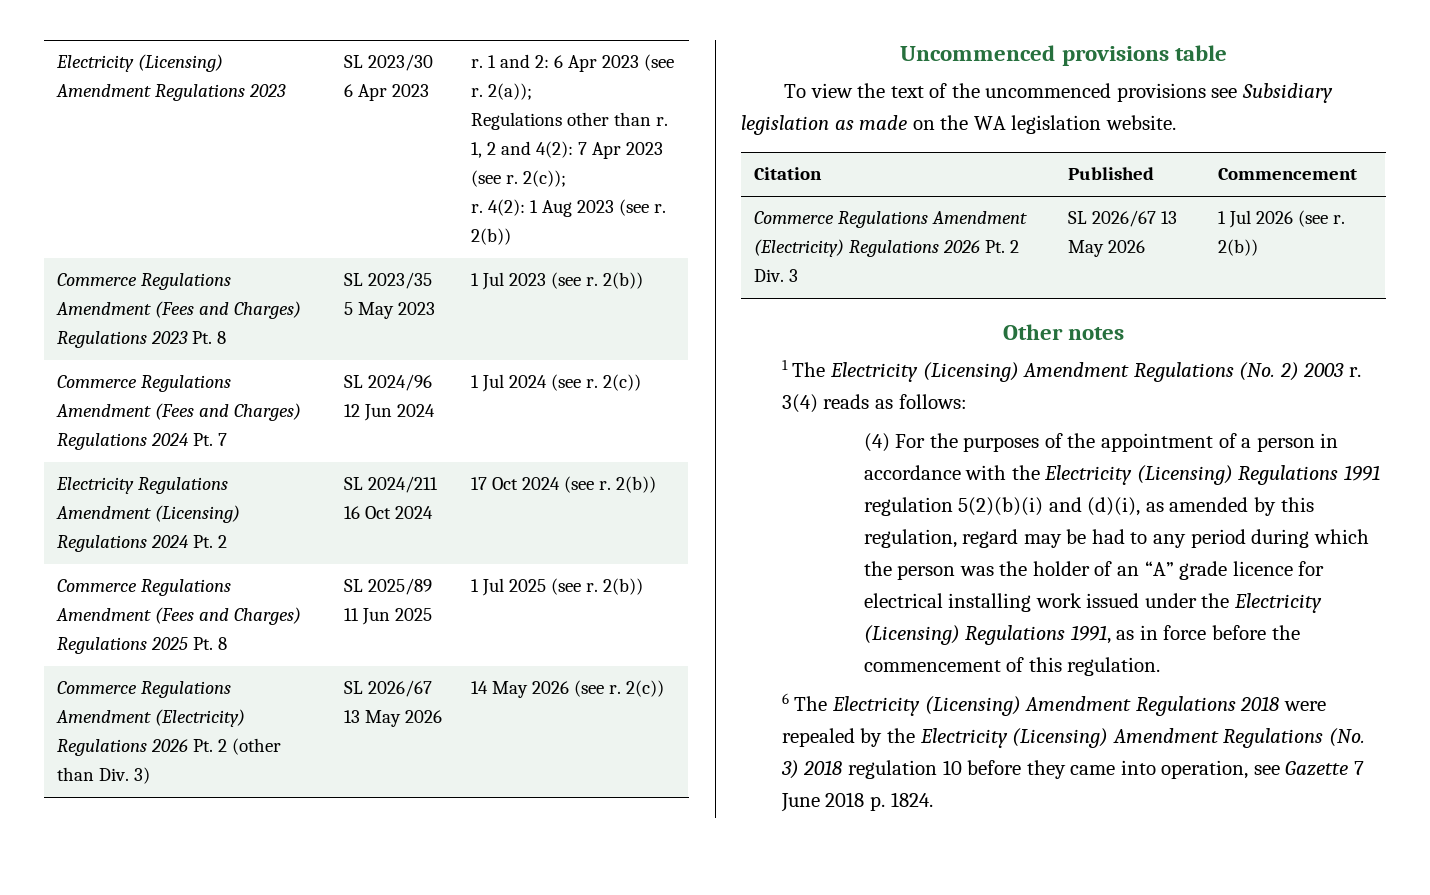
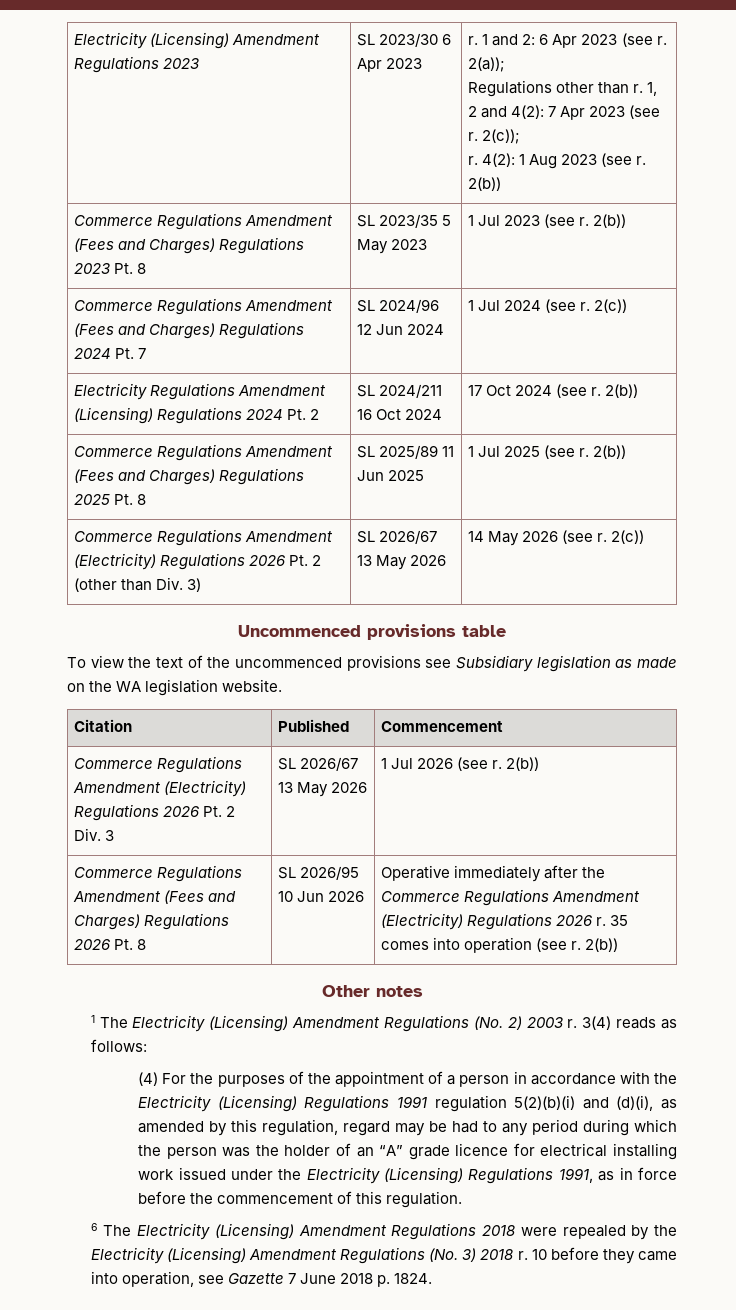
(1259, 247) none -> [74,865,243,882] [73,890,237,904] [74,913,230,930] [74,939,147,950] [278,866,360,880] [278,891,365,902] [381,865,606,882] [381,889,641,906] [381,913,629,930] [381,937,619,953] // Commerce Regulations Amendment (Fees and Charges) Regulations 2026 Pt. 8 | SL 2026/95 10 Jun 2026 | Operative immediately after the Commerce Regulations Amendment (Electricity) Regulations 2026 r. 35 comes into operation (see r. 2(b))
[848,760,938,779] regulation -> [517,1251,528,1260] r.

